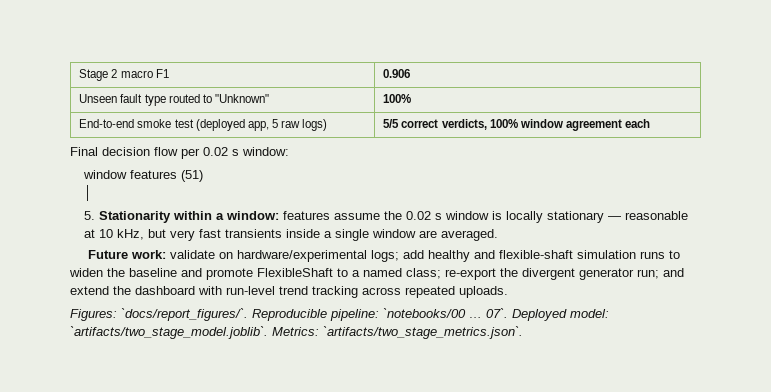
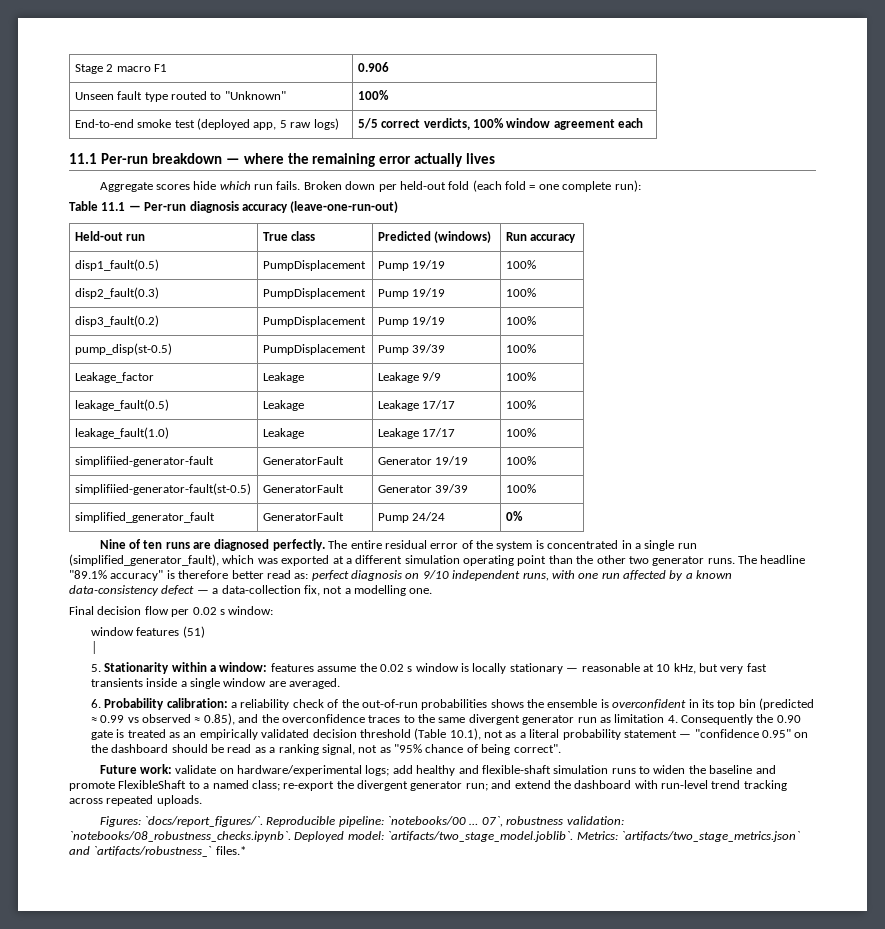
(650, 123) none -> [69,153,496,167] [99,180,641,192] [69,201,399,213] [74,231,146,241] [262,231,316,241] [377,231,492,243] [505,232,577,243] [74,259,159,271] [262,260,366,271] [377,260,446,271] [505,260,536,269] [74,287,159,299] [262,288,366,299] [377,288,446,299] [505,288,536,297] [74,315,159,327] [262,316,366,327] [377,316,446,327] [505,316,536,325] [74,343,172,355] [262,344,366,355] [377,344,446,355] [505,344,536,353] [74,372,154,383] [262,372,304,383] [377,372,442,383] [505,372,536,381] [74,399,169,411] [262,400,304,411] [377,400,456,411] [505,400,536,409] [74,427,169,439] [262,428,304,439] [377,428,456,439] [505,428,536,437] [74,456,214,467] [262,456,344,465] [377,456,469,465] [505,456,536,465] [74,483,251,495] [262,484,344,493] [377,484,469,493] [505,484,536,493] [74,512,215,523] [262,512,344,521] [377,512,446,523] [505,511,523,521] [99,539,697,551] [69,554,806,566] [69,570,733,581] [69,585,433,596] // 11.1 Per-run breakdown — where the remaining error actually lives // Aggregate scores hide which run fails. Broken down per held-out fold (each fold = one complete run): // Table 11.1 — Per-run diagnosis accuracy (leave-one-run-out) // Held-out run | True class | Predicted (windows) | Run accuracy // disp1_fault(0.5) | PumpDisplacement | Pump 19/19 | 100% // disp2_fault(0.3) | PumpDisplacement | Pump 19/19 | 100% // disp3_fault(0.2) | PumpDisplacement | Pump 19/19 | 100% // pump_disp(st-0.5) | PumpDisplacement | Pump 39/39 | 100% // Leakage_factor | Leakage | Leakage 9/9 | 100% // leakage_fault(0.5) | Leakage | Leakage 17/17 | 100% // leakage_fault(1.0) | Leakage | Leakage 17/17 | 100% // simplifiied-generator-fault | GeneratorFault | Generator 19/19 | 100% // simplifiied-generator-fault(st-0.5) | GeneratorFault | Generator 39/39 | 100% // simplified_generator_fault | GeneratorFault | Pump 24/24 | 0% // Nine of ten runs are diagnosed perfectly. The entire residual error of the system is concentrated in a single run (simplified_generator_fault), which was exported at a different simulation operating point than the other two generator runs. The headline "89.1% accuracy" is therefore better read as: perfect diagnosis on 9/10 independent runs, with one run affected by a known data-consistency defect — a data-collection fix, not a modelling one.
(499, 235) none -> [90,698,815,710] [90,713,801,725] [90,728,809,740] [90,744,561,755] // 6. Probability calibration: a reliability check of the out-of-run probabilities shows the ensemble is overconfident in its top bin (predicted ≈ 0.99 vs observed ≈ 0.85), and the overconfidence traces to the same divergent generator run as limitation 4. Consequently the 0.90 gate is treated as an empirically validated decision threshold (Table 10.1), not as a literal probability statement — "confidence 0.95" on the dashboard should be read as a ranking signal, not as "95% chance of being correct".
[486,308,609,321] [70,326,523,339] 07`. Deployed model: `artifacts/two_stage_model.joblib`. Metrics: `artifacts/two_stage_metrics.json`. -> [481,816,624,827] [69,831,801,842] [69,846,246,857] 07`, robustness validation: `notebooks/08_robustness_checks.ipynb`. Deployed model: `artifacts/two_stage_model.joblib`. Metrics: `artifacts/two_stage_metrics.json` and `artifacts/robustness_` files.*

